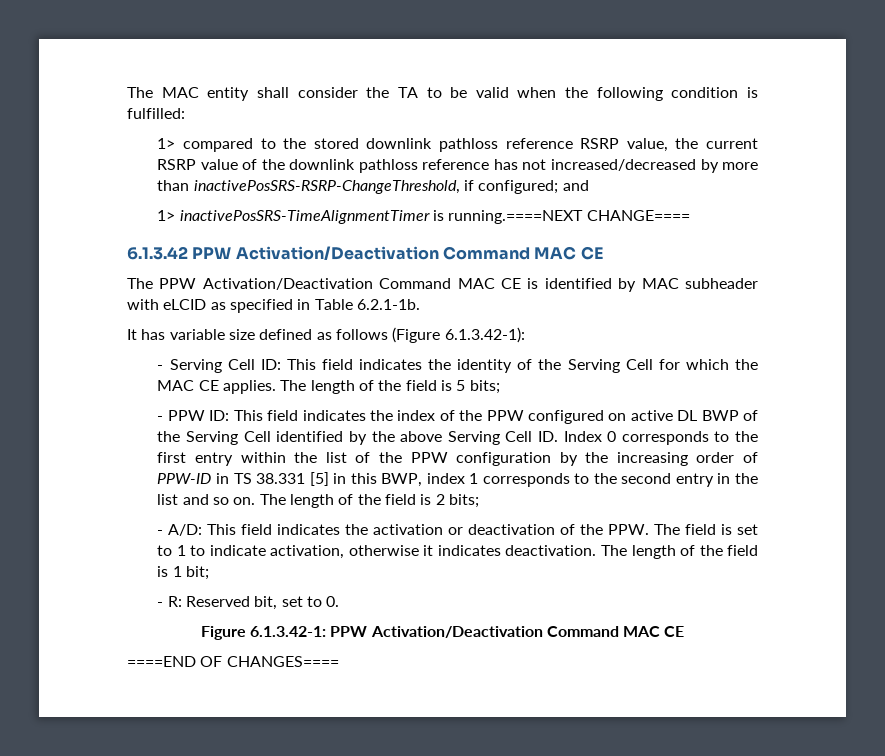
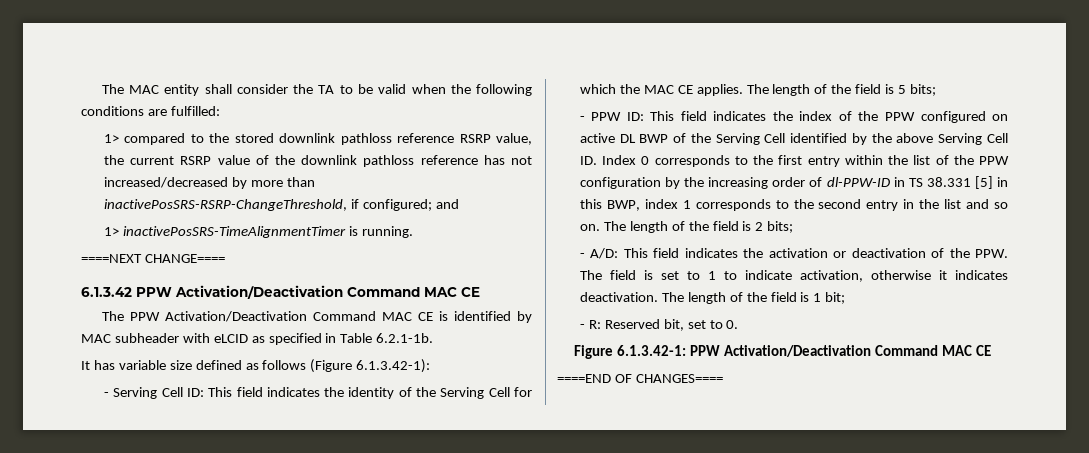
[671,87,758,98] condition is -> [81,106,167,116] conditions are
[448,210,584,224] running.====NEXT -> [361,226,413,238] [81,254,142,263] running. // ====NEXT
[157,473,212,484] PPW-ID -> [826,177,890,187] dl-PPW-ID

